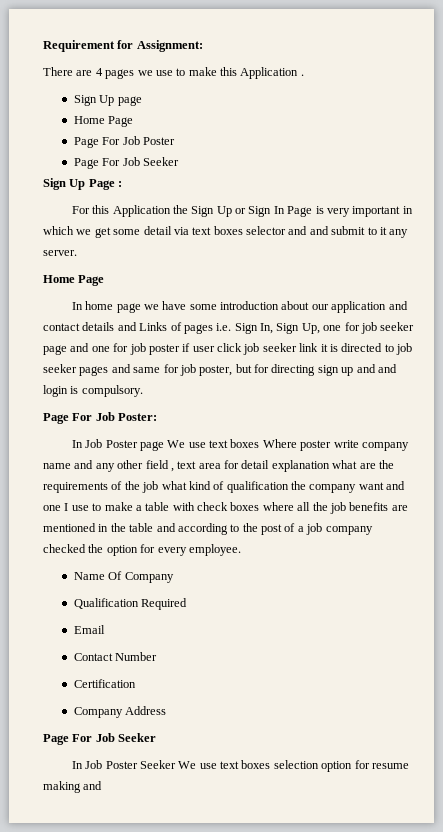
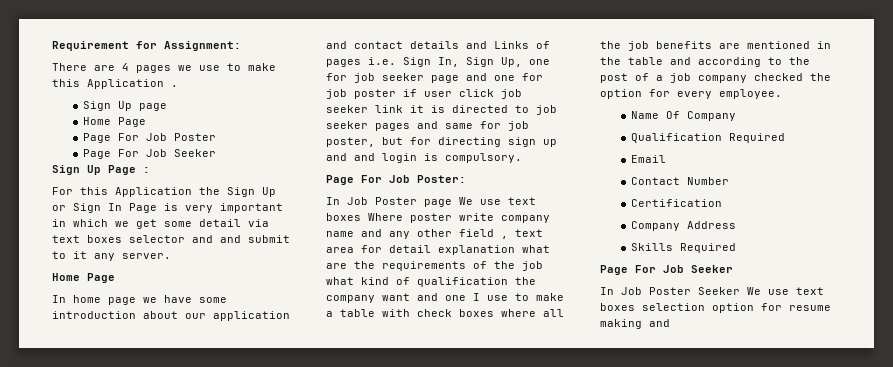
(167, 710) none -> [631,243,737,253] // Skills Required

